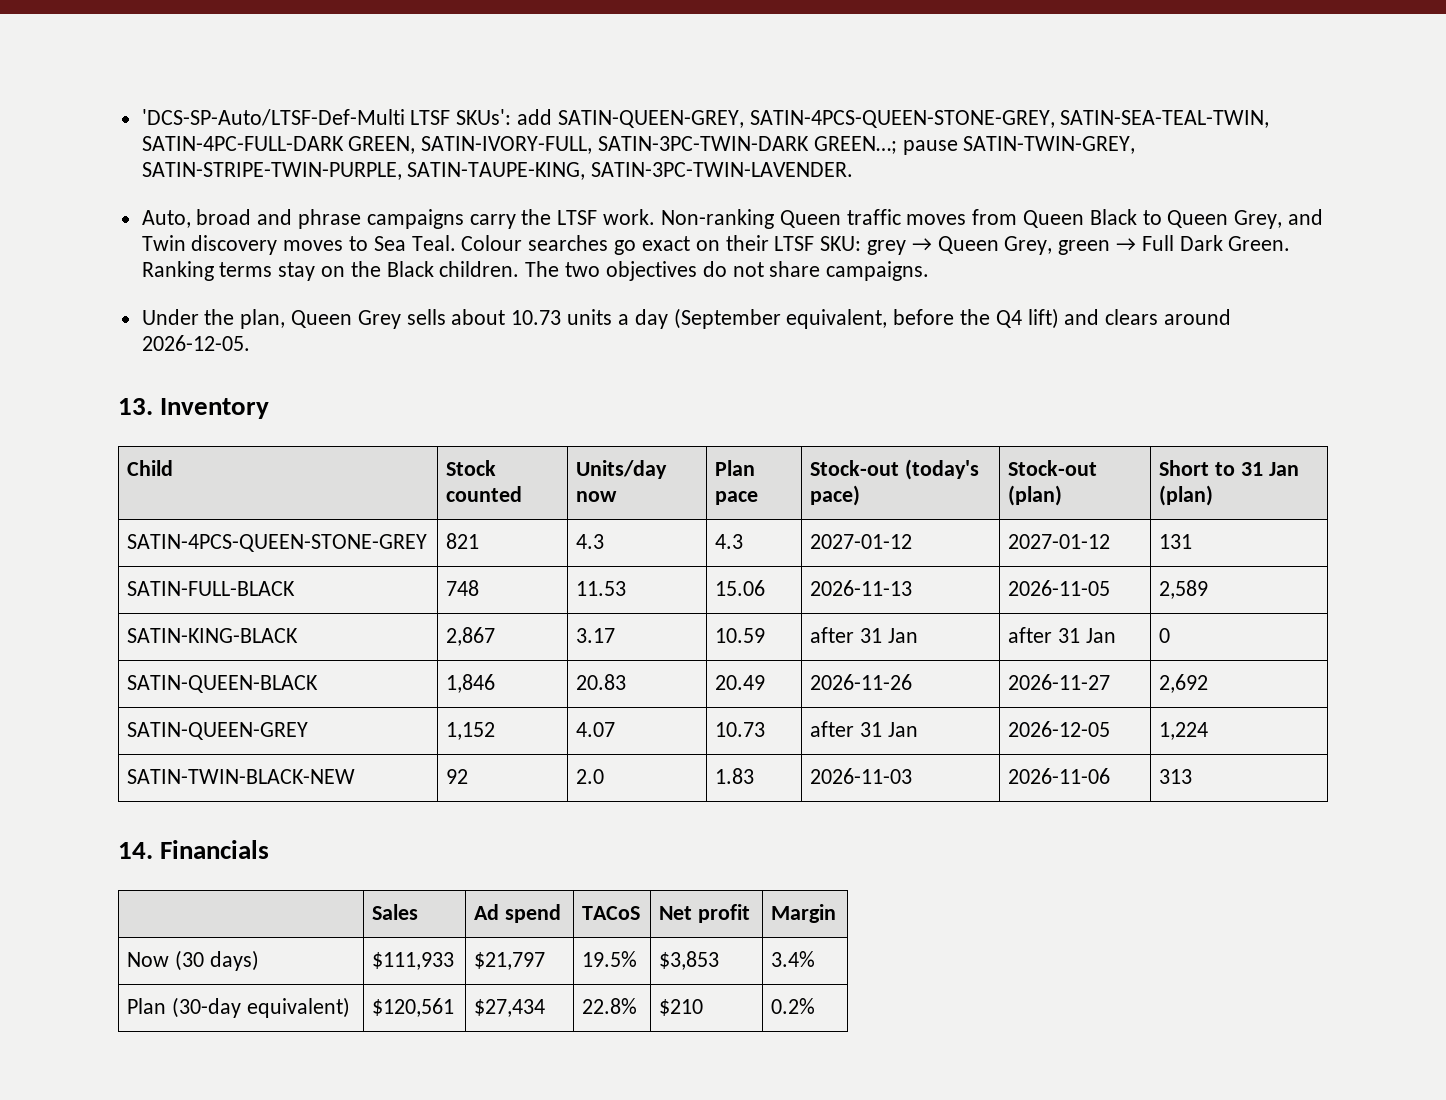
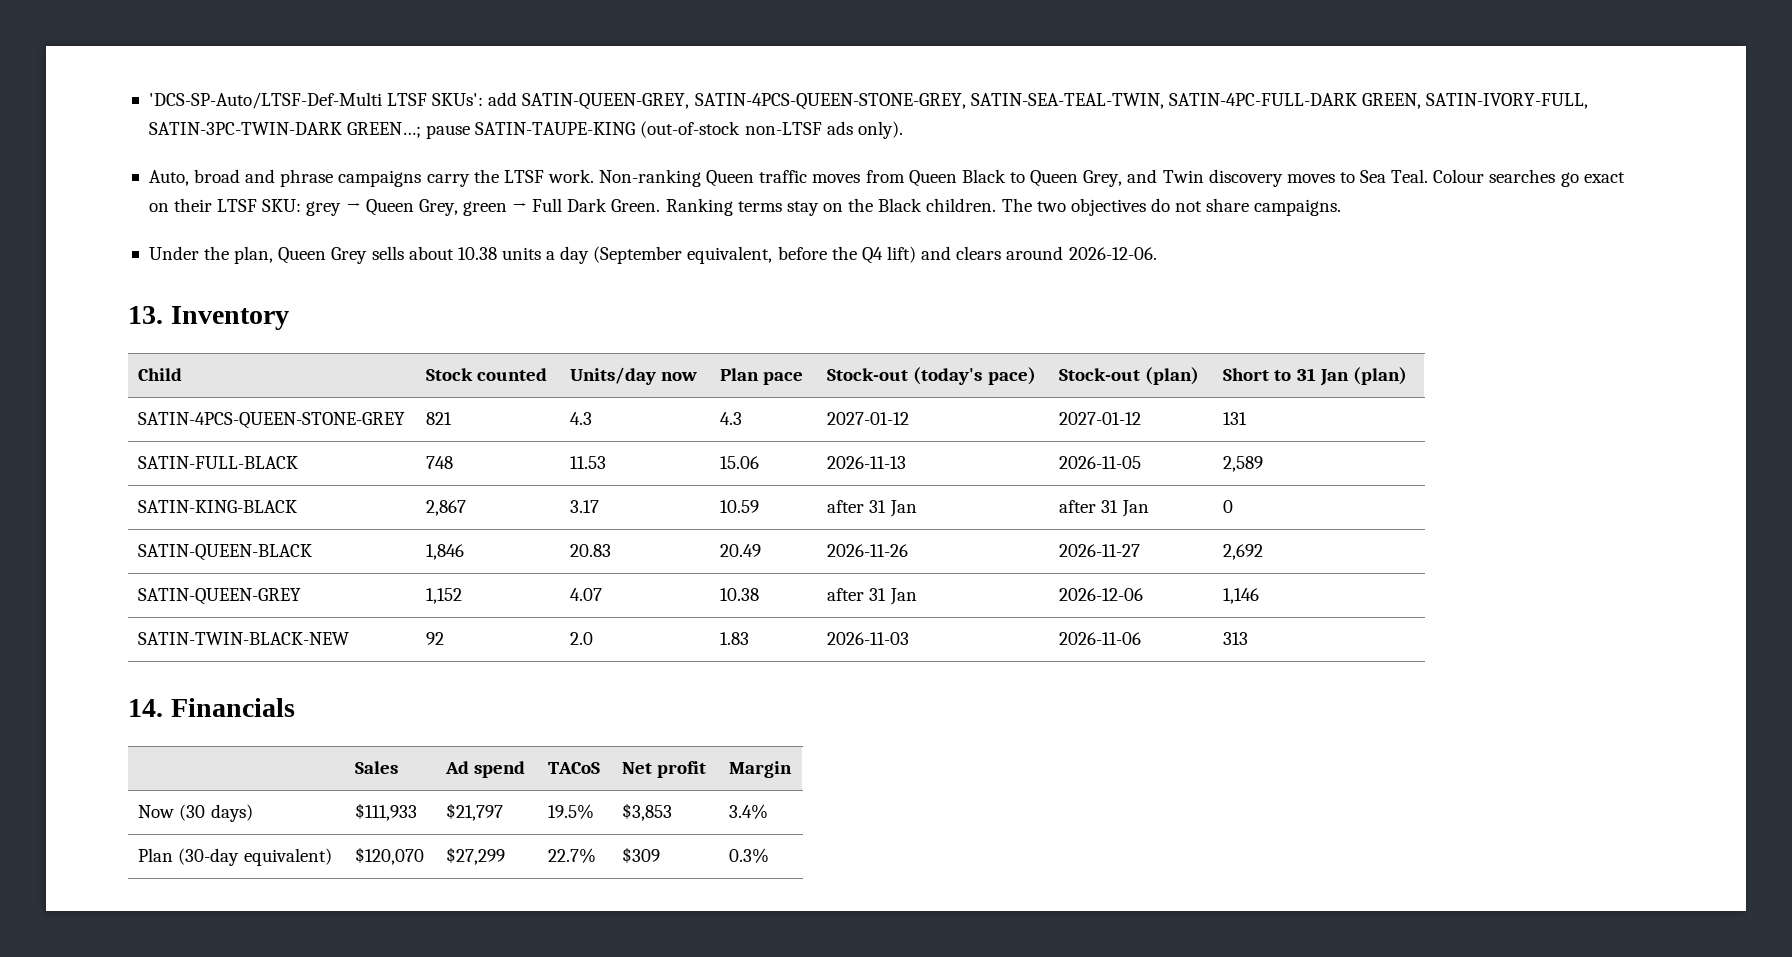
[963,136,1136,154] [141,162,854,180] SATIN-TWIN-GREY, SATIN-STRIPE-TWIN-PURPLE, SATIN-TAUPE-KING, SATIN-3PC-TWIN-LAVENDER. -> [475,121,903,139] SATIN-TAUPE-KING (out-of-stock non-LTSF ads only).
[511,310,562,325] 10.73 -> [457,247,497,260] 10.38
[141,335,250,351] 2026-12-05. -> [1068,247,1157,260] 2026-12-06.
[715,722,766,737] [810,721,918,737] [1008,721,1111,737] [1159,722,1209,740] 10.73 | after 31 Jan | 2026-12-05 | 1,224 -> [720,588,760,601] [827,588,917,605] [1059,588,1144,601] [1223,588,1260,604] 10.38 | after 31 Jan | 2026-12-06 | 1,146
[372,998,455,1017] [474,999,546,1017] [582,998,638,1014] [659,999,704,1016] [771,998,816,1014] $120,561 | $27,434 | 22.8% | $210 | 0.2% -> [355,847,425,865] [446,847,506,865] [548,848,597,863] [622,847,661,863] [729,848,770,863] $120,070 | $27,299 | 22.7% | $309 | 0.3%

